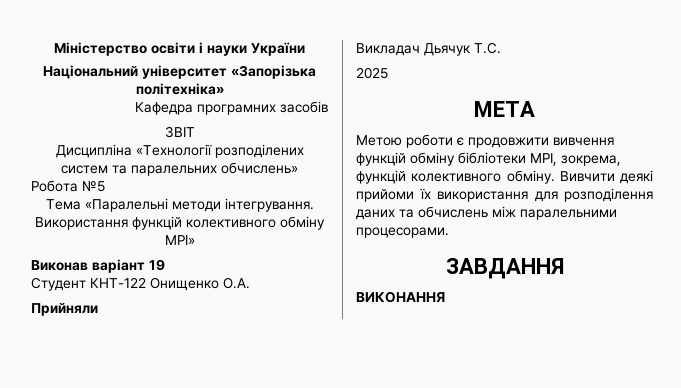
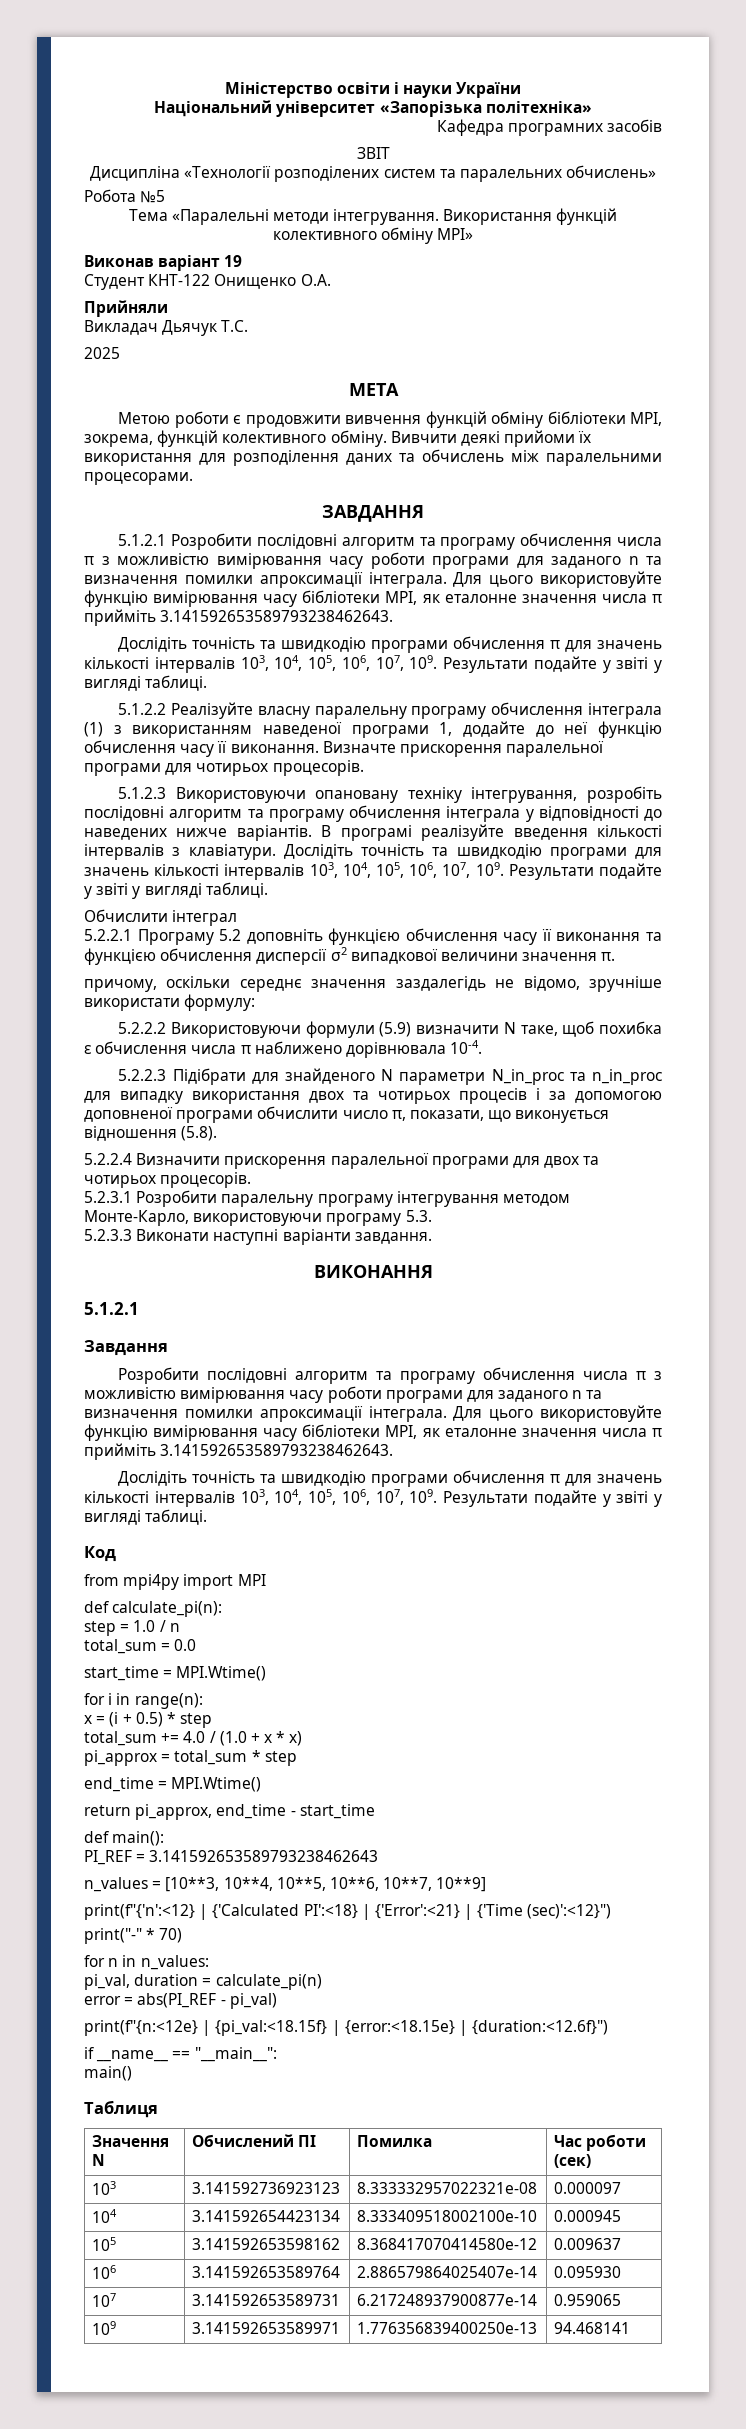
[356,291,445,303] ВИКОНАННЯ -> [118,533,663,550] [84,552,662,569] [84,571,662,588] [84,590,663,607] [84,609,394,626] [118,636,662,653] [84,655,662,673] [84,675,208,691] [118,702,662,719] [84,721,663,738] [84,740,605,757] [84,760,364,776] [118,786,662,803] [84,805,662,822] [84,824,663,841] [84,844,662,860] [84,862,662,880] [84,882,268,899] [84,909,238,926] [84,928,662,945] [84,947,616,965] [84,976,662,992] [84,994,256,1011] [118,1021,662,1038] [84,1040,483,1058] [118,1068,662,1085] [84,1088,662,1104] [84,1106,610,1123] [84,1126,218,1141] [84,1153,600,1169] [84,1172,252,1188] [84,1190,570,1207] [84,1210,432,1226] [84,1229,432,1245] [313,1265,433,1278] [84,1302,139,1315] [84,1340,168,1356] [118,1367,662,1384] [84,1386,603,1403] [84,1405,662,1422] [84,1424,663,1441] [84,1443,394,1460] [118,1470,662,1487] [84,1489,662,1507] [84,1509,208,1525] [84,1546,116,1562] [84,1574,266,1590] [84,1601,223,1617] [84,1620,180,1636] [84,1639,197,1654] [84,1666,267,1681] [84,1693,203,1709] [84,1712,213,1728] [84,1731,303,1746] [84,1750,297,1766] [84,1777,262,1792] [84,1804,375,1820] [84,1831,165,1846] [84,1850,379,1865] [84,1877,487,1892] [84,1904,612,1920] [84,1928,183,1944] [84,1955,209,1970] [84,1974,322,1990] [84,1993,277,2009] [84,2020,609,2036] [84,2047,277,2062] [84,2066,132,2081] [84,2100,158,2118] [92,2135,170,2147] [92,2154,106,2166] [192,2134,317,2147] [357,2135,433,2147] [554,2134,647,2151] [554,2154,592,2168] [92,2181,117,2195] [192,2182,341,2194] [357,2182,538,2194] [554,2182,622,2194] [92,2209,118,2223] [192,2210,341,2222] [357,2210,538,2222] [554,2210,622,2222] [92,2237,117,2251] [192,2238,341,2250] [357,2238,538,2250] [554,2238,622,2250] [92,2265,117,2279] [192,2266,341,2278] [357,2266,538,2278] [554,2266,622,2278] [92,2293,117,2307] [192,2294,341,2306] [357,2294,538,2306] [554,2294,622,2306] [92,2321,117,2335] [192,2322,341,2334] [357,2322,538,2334] [554,2322,631,2334] 5.1.2.1 Розробити послідовні алгоритм та програму обчислення числа π з можливістю вимірювання часу роботи програми для заданого n та визначення помилки апроксимації інтеграла. Для цього використовуйте функцію вимірювання часу бібліотеки MPI, як еталонне значення числа π прийміть 3.141592653589793238462643. // Дослідіть точність та швидкодію програми обчислення π для значень кількості інтервалів 103, 104, 105, 106, 107, 109. Результати подайте у звіті у вигляді таблиці. // 5.1.2.2 Реалізуйте власну паралельну програму обчислення інтеграла (1) з використанням наведеної програми 1, додайте до неї функцію обчислення часу її виконання. Визначте прискорення паралельної програми для чотирьох процесорів. // 5.1.2.3 Використовуючи опановану техніку інтегрування, розробіть послідовні алгоритм та програму обчислення інтеграла у відповідності до наведених нижче варіантів. В програмі реалізуйте введення кількості інтервалів з клавіатури. Дослідіть точність та швидкодію програми для значень кількості інтервалів 103, 104, 105, 106, 107, 109. Результати подайте у звіті у вигляді таблиці. // Обчислити інтеграл // 5.2.2.1 Програму 5.2 доповніть функцією обчислення часу її виконання та функцією обчислення дисперсії σ2 випадкової величини значення π. // причому, оскільки середнє значення заздалегідь не відомо, зручніше використати формулу: // 5.2.2.2 Використовуючи формули (5.9) визначити N таке, щоб похибка ε обчислення числа π наближено дорівнювала 10-4. // 5.2.2.3 Підібрати для знайденого N параметри N_in_proc та n_in_proc для випадку використання двох та чотирьох процесів і за допомогою доповненої програми обчислити число π, показати, що виконується відношення (5.8). // 5.2.2.4 Визначити прискорення паралельної програми для двох та чотирьох процесорів. // 5.2.3.1 Розробити паралельну програму інтегрування методом Монте-Карло, використовуючи програму 5.3. // 5.2.3.3 Виконати наступні варіанти завдання. // ВИКОНАННЯ // 5.1.2.1 // Завдання // Розробити послідовні алгоритм та програму обчислення числа π з можливістю вимірювання часу роботи програми для заданого n та визначення помилки апроксимації інтеграла. Для цього використовуйте функцію вимірювання часу бібліотеки MPI, як еталонне значення числа π прийміть 3.141592653589793238462643. // Дослідіть точність та швидкодію програми обчислення π для значень кількості інтервалів 103, 104, 105, 106, 107, 109. Результати подайте у звіті у вигляді таблиці. // Код // from mpi4py import MPI // def calculate_pi(n): // step = 1.0 / n // total_sum = 0.0 // start_time = MPI.Wtime() // for i in range(n): // x = (i + 0.5) * step // total_sum += 4.0 / (1.0 + x * x) // pi_approx = total_sum * step // end_time = MPI.Wtime() // return pi_approx, end_time - start_time // def main(): // PI_REF = 3.141592653589793238462643 // n_values = [10**3, 10**4, 10**5, 10**6, 10**7, 10**9] // print(f"{'n':<12} | {'Calculated PI':<18} | {'Error':<21} | {'Time (sec)':<12}") // print("-" * 70) // for n in n_values: // pi_val, duration = calculate_pi(n) // error = abs(PI_REF - pi_val) // print(f"{n:<12e} | {pi_val:<18.15f} | {error:<18.15e} | {duration:<12.6f}") // if __name__ == "__main__": // main() // Таблиця // Значення N | Обчислений ПІ | Помилка | Час роботи (сек) // 103 | 3.141592736923123 | 8.333332957022321e-08 | 0.000097 // 104 | 3.141592654423134 | 8.333409518002100e-10 | 0.000945 // 105 | 3.141592653598162 | 8.368417070414580e-12 | 0.009637 // 106 | 3.141592653589764 | 2.886579864025407e-14 | 0.095930 // 107 | 3.141592653589731 | 6.217248937900877e-14 | 0.959065 // 109 | 3.141592653589971 | 1.776356839400250e-13 | 94.468141

